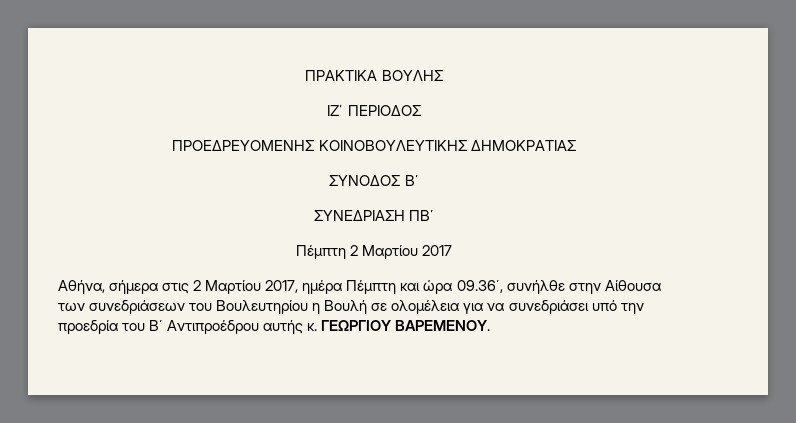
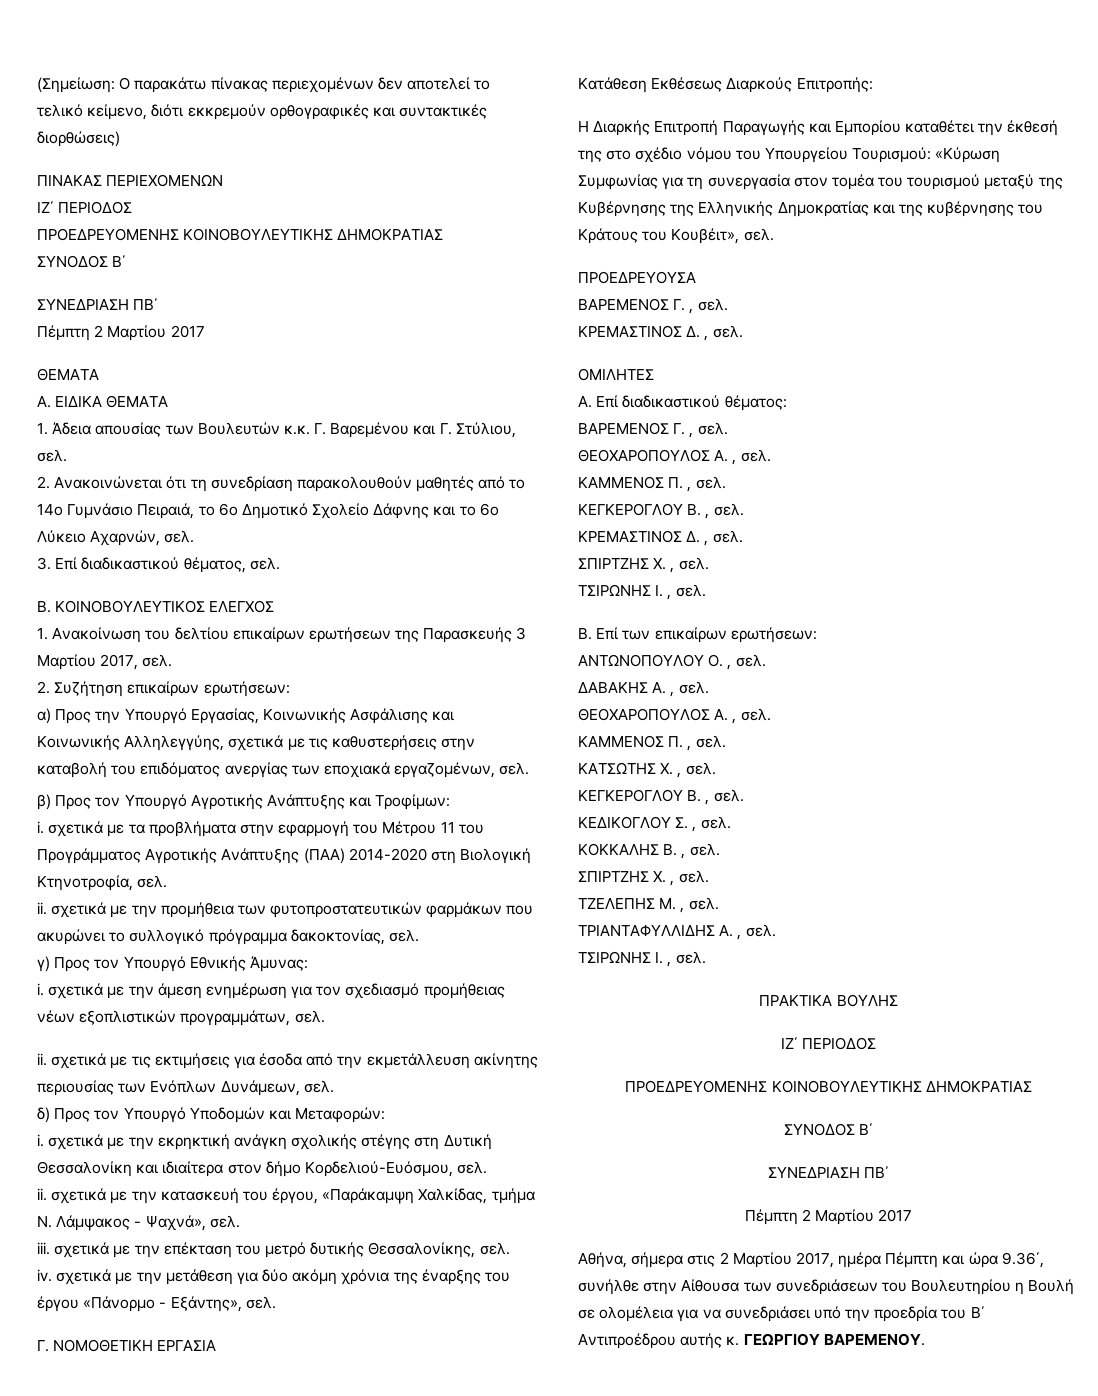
(305, 75) none -> [37,77,491,93] [37,104,488,120] [37,131,120,147] [37,174,224,187] [37,201,133,214] [37,228,444,241] [37,255,127,268] [37,298,159,310] [37,325,205,341] [37,368,99,381] [37,395,169,408] [37,422,516,438] [37,449,67,462] [37,476,526,492] [37,503,499,519] [37,530,195,546] [37,557,280,573] [37,600,275,613] [37,627,527,643] [37,654,173,670] [37,681,290,697] [37,708,455,724] [37,735,476,751] [37,762,530,778] [37,794,451,810] [37,821,484,837] [37,848,532,864] [37,875,168,891] [37,902,534,918] [37,929,419,945] [37,956,308,972] [37,983,505,999] [37,1010,325,1026] [37,1053,538,1069] [37,1080,334,1096] [37,1107,386,1123] [37,1134,492,1150] [37,1161,488,1177] [37,1188,535,1204] [37,1215,240,1231] [37,1242,510,1258] [37,1269,511,1285] [37,1296,276,1312] [37,1339,217,1352] [578,77,873,93] [578,120,1059,136] [578,147,1001,163] [578,174,1063,190] [578,201,1044,217] [578,228,774,244] [578,271,696,284] [578,298,728,314] [578,325,743,341] [578,368,654,381] [578,395,787,411] [578,422,728,438] [578,449,771,465] [578,476,726,492] [578,503,744,519] [578,530,743,546] [578,557,709,573] [578,584,706,600] [578,627,817,643] [578,654,766,670] [578,681,709,697] [578,708,771,724] [578,735,726,751] [578,762,716,778] [578,789,744,805] [578,816,731,832] [578,843,720,859] [578,870,709,886] [578,897,719,913] [578,924,776,940] [578,951,706,967] (Σημείωση: Ο παρακάτω πίνακας περιεχομένων δεν αποτελεί το τελικό κείμενο, διότι εκκρεμούν ορθογραφικές και συντακτικές διορθώσεις) // ΠΙΝΑΚΑΣ ΠΕΡΙΕΧΟΜΕΝΩΝ // ΙΖ΄ ΠΕΡΙΟΔΟΣ // ΠΡΟΕΔΡΕΥΟΜΕΝΗΣ ΚΟΙΝΟΒΟΥΛΕΥΤΙΚΗΣ ΔΗΜΟΚΡΑΤΙΑΣ // ΣΥΝΟΔΟΣ Β΄ // ΣΥΝΕΔΡΙΑΣΗ ΠΒ΄ // Πέμπτη 2 Μαρτίου 2017 // ΘΕΜΑΤΑ // Α. ΕΙΔΙΚΑ ΘΕΜΑΤΑ // 1. Άδεια απουσίας των Βουλευτών κ.κ. Γ. Βαρεμένου και Γ. Στύλιου, σελ. // 2. Ανακοινώνεται ότι τη συνεδρίαση παρακολουθούν μαθητές από το 14ο Γυμνάσιο Πειραιά, το 6ο Δημοτικό Σχολείο Δάφνης και το 6ο Λύκειο Αχαρνών, σελ. // 3. Επί διαδικαστικού θέματος, σελ. // Β. ΚΟΙΝΟΒΟΥΛΕΥΤΙΚΟΣ ΕΛΕΓΧΟΣ // 1. Ανακοίνωση του δελτίου επικαίρων ερωτήσεων της Παρασκευής 3 Μαρτίου 2017, σελ. // 2. Συζήτηση επικαίρων ερωτήσεων: // α) Προς την Υπουργό Εργασίας, Κοινωνικής Ασφάλισης και Κοινωνικής Αλληλεγγύης, σχετικά με τις καθυστερήσεις στην καταβολή του επιδόματος ανεργίας των εποχιακά εργαζομένων, σελ. // β) Προς τον Υπουργό Αγροτικής Ανάπτυξης και Τροφίμων: // i. σχετικά με τα προβλήματα στην εφαρμογή του Μέτρου 11 του Προγράμματος Αγροτικής Ανάπτυξης (ΠΑΑ) 2014-2020 στη Βιολογική Κτηνοτροφία, σελ. // ii. σχετικά με την προμήθεια των φυτοπροστατευτικών φαρμάκων που ακυρώνει το συλλογικό πρόγραμμα δακοκτονίας, σελ. // γ) Προς τον Υπουργό Εθνικής Άμυνας: // i. σχετικά με την άμεση ενημέρωση για τον σχεδιασμό προμήθειας νέων εξοπλιστικών προγραμμάτων, σελ. // ii. σχετικά με τις εκτιμήσεις για έσοδα από την εκμετάλλευση ακίνητης περιουσίας των Ενόπλων Δυνάμεων, σελ. // δ) Προς τον Υπουργό Υποδομών και Μεταφορών: // i. σχετικά με την εκρηκτική ανάγκη σχολικής στέγης στη Δυτική Θεσσαλονίκη και ιδιαίτερα στον δήμο Κορδελιού-Ευόσμου, σελ. // ii. σχετικά με την κατασκευή του έργου, «Παράκαμψη Χαλκίδας, τμήμα Ν. Λάμψακος - Ψαχνά», σελ. // iii. σχετικά με την επέκταση του μετρό δυτικής Θεσσαλονίκης, σελ. // iv. σχετικά με την μετάθεση για δύο ακόμη χρόνια της έναρξης του έργου «Πάνορμο - Εξάντης», σελ. // Γ. ΝΟΜΟΘΕΤΙΚΗ ΕΡΓΑΣΙΑ // Κατάθεση Εκθέσεως Διαρκούς Επιτροπής: // Η Διαρκής Επιτροπή Παραγωγής και Εμπορίου καταθέτει την έκθεσή της στο σχέδιο νόμου του Υπουργείου Τουρισμού: «Κύρωση Συμφωνίας για τη συνεργασία στον τομέα του τουρισμού μεταξύ της Κυβέρνησης της Ελληνικής Δημοκρατίας και της κυβέρνησης του Κράτους του Κουβέιτ», σελ. // ΠΡΟΕΔΡΕΥΟΥΣΑ // ΒΑΡΕΜΕΝΟΣ Γ. , σελ. // ΚΡΕΜΑΣΤΙΝΟΣ Δ. , σελ. // ΟΜΙΛΗΤΕΣ // Α. Επί διαδικαστικού θέματος: // ΒΑΡΕΜΕΝΟΣ Γ. , σελ. // ΘΕΟΧΑΡΟΠΟΥΛΟΣ Α. , σελ. // ΚΑΜΜΕΝΟΣ Π. , σελ. // ΚΕΓΚΕΡΟΓΛΟΥ Β. , σελ. // ΚΡΕΜΑΣΤΙΝΟΣ Δ. , σελ. // ΣΠΙΡΤΖΗΣ Χ. , σελ. // ΤΣΙΡΩΝΗΣ Ι. , σελ. // Β. Επί των επικαίρων ερωτήσεων: // ΑΝΤΩΝΟΠΟΥΛΟΥ Ο. , σελ. // ΔΑΒΑΚΗΣ Α. , σελ. // ΘΕΟΧΑΡΟΠΟΥΛΟΣ Α. , σελ. // ΚΑΜΜΕΝΟΣ Π. , σελ. // ΚΑΤΣΩΤΗΣ Χ. , σελ. // ΚΕΓΚΕΡΟΓΛΟΥ Β. , σελ. // ΚΕΔΙΚΟΓΛΟΥ Σ. , σελ. // ΚΟΚΚΑΛΗΣ Β. , σελ. // ΣΠΙΡΤΖΗΣ Χ. , σελ. // ΤΖΕΛΕΠΗΣ Μ. , σελ. // ΤΡΙΑΝΤΑΦΥΛΛΙΔΗΣ Α. , σελ. // ΤΣΙΡΩΝΗΣ Ι. , σελ. //
[456,280,503,293] 09.36΄, -> [1001,1252,1044,1268] 9.36΄,

